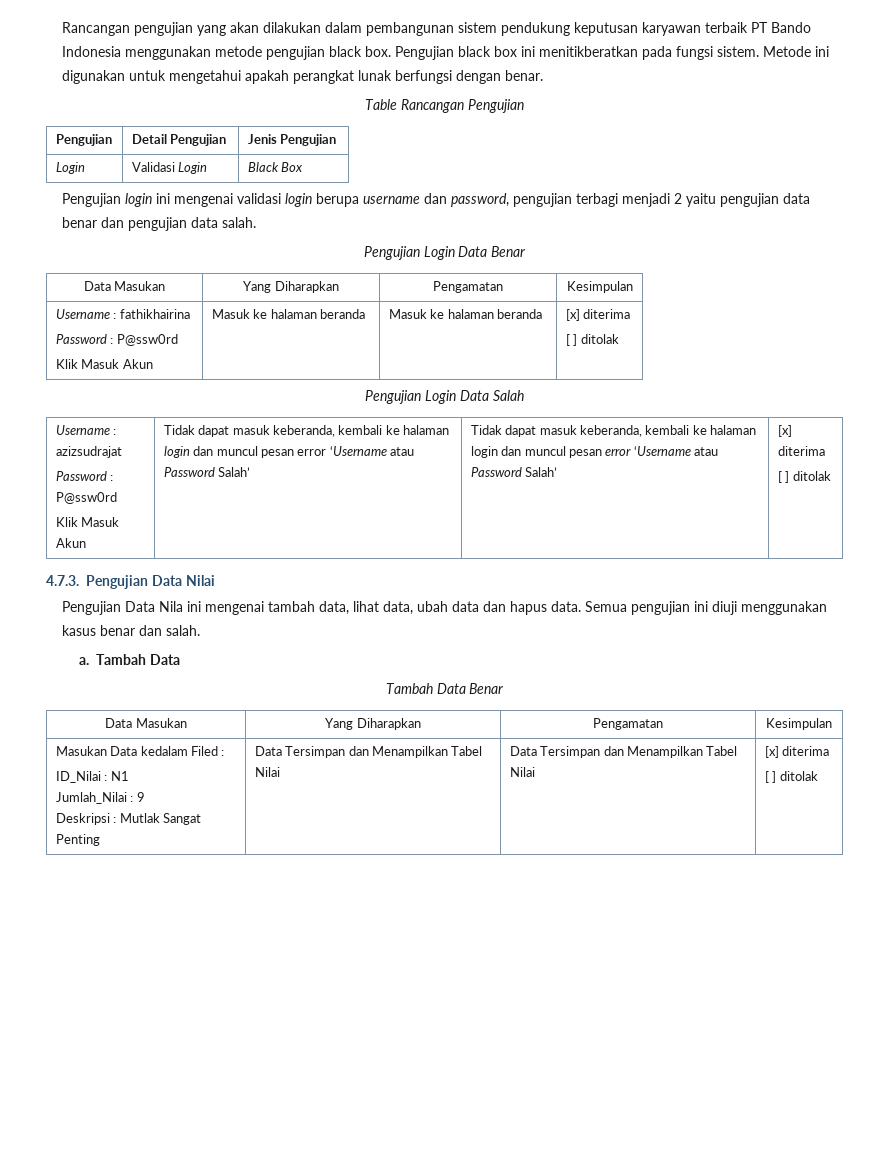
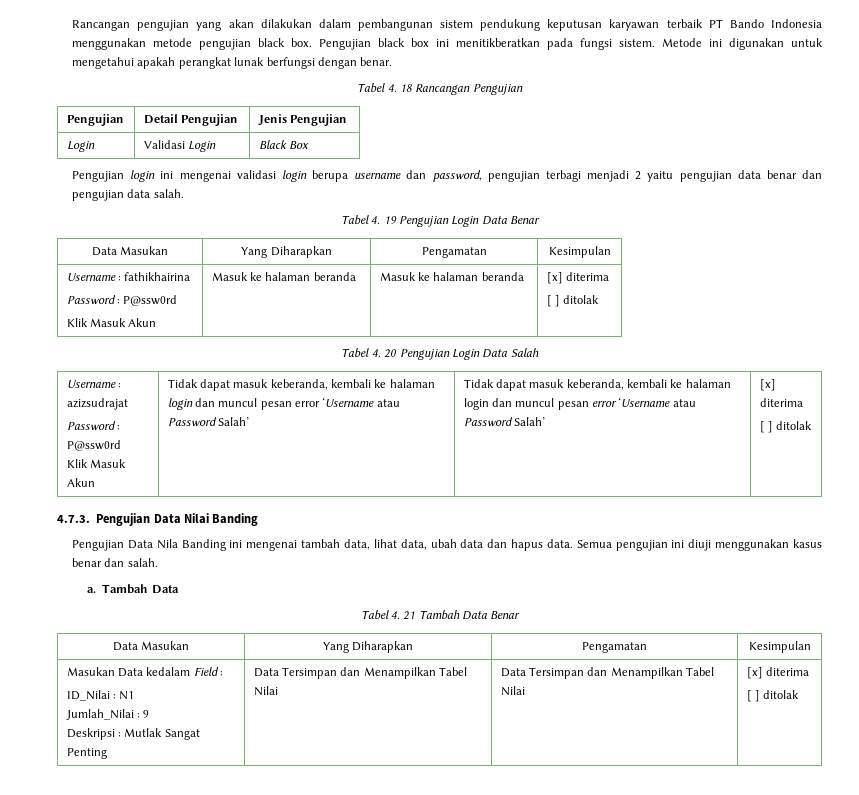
[365,99,398,110] Table -> [357,83,412,93] Tabel 4. 18
(257, 222) none -> [340,215,397,225] Tabel 4. 19
(619, 339) none -> [341,348,397,358] Tabel 4. 20
(215, 580) none -> [212,513,259,526] Banding
(184, 606) none -> [181,539,226,551] Banding
(180, 659) none -> [360,610,416,620] Tabel 4. 21
[190,746,218,756] Filed -> [193,667,219,676] Field

